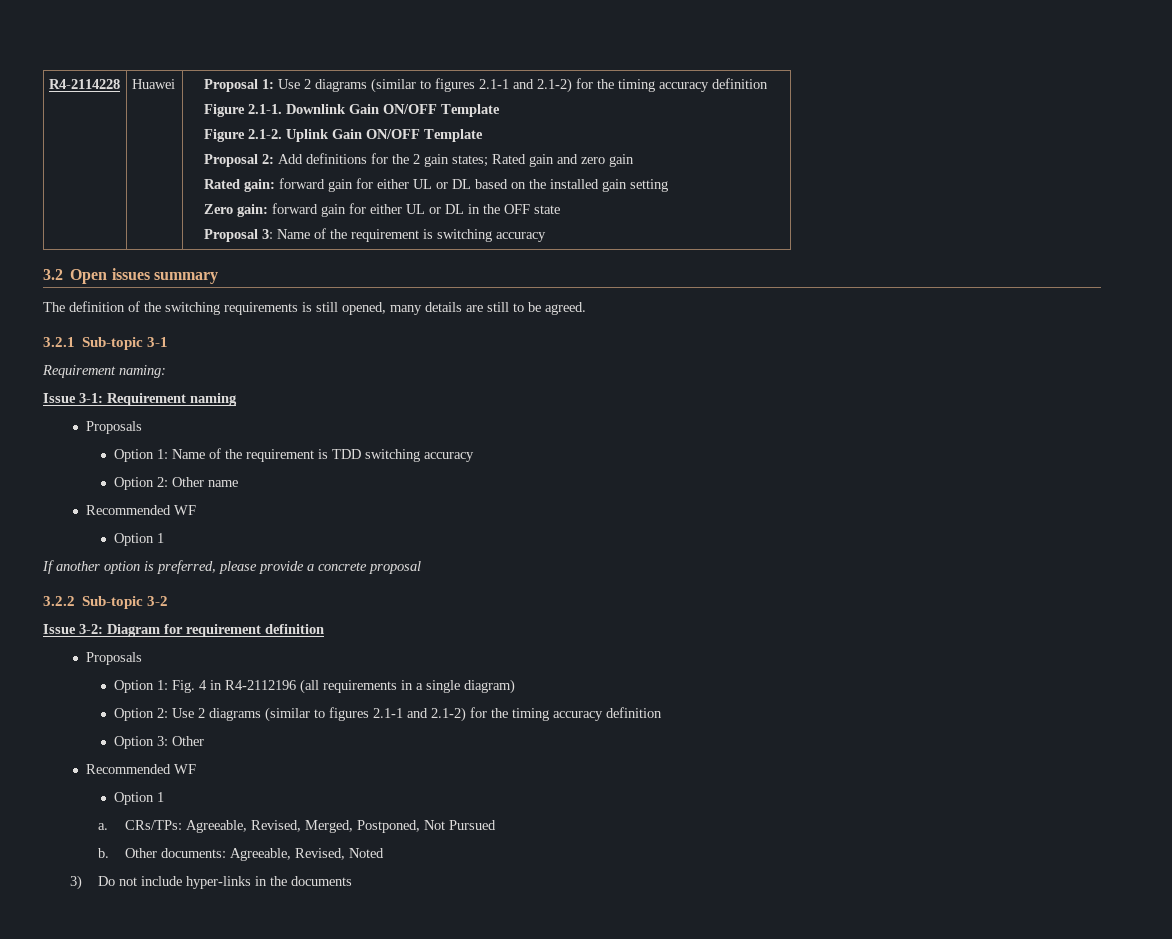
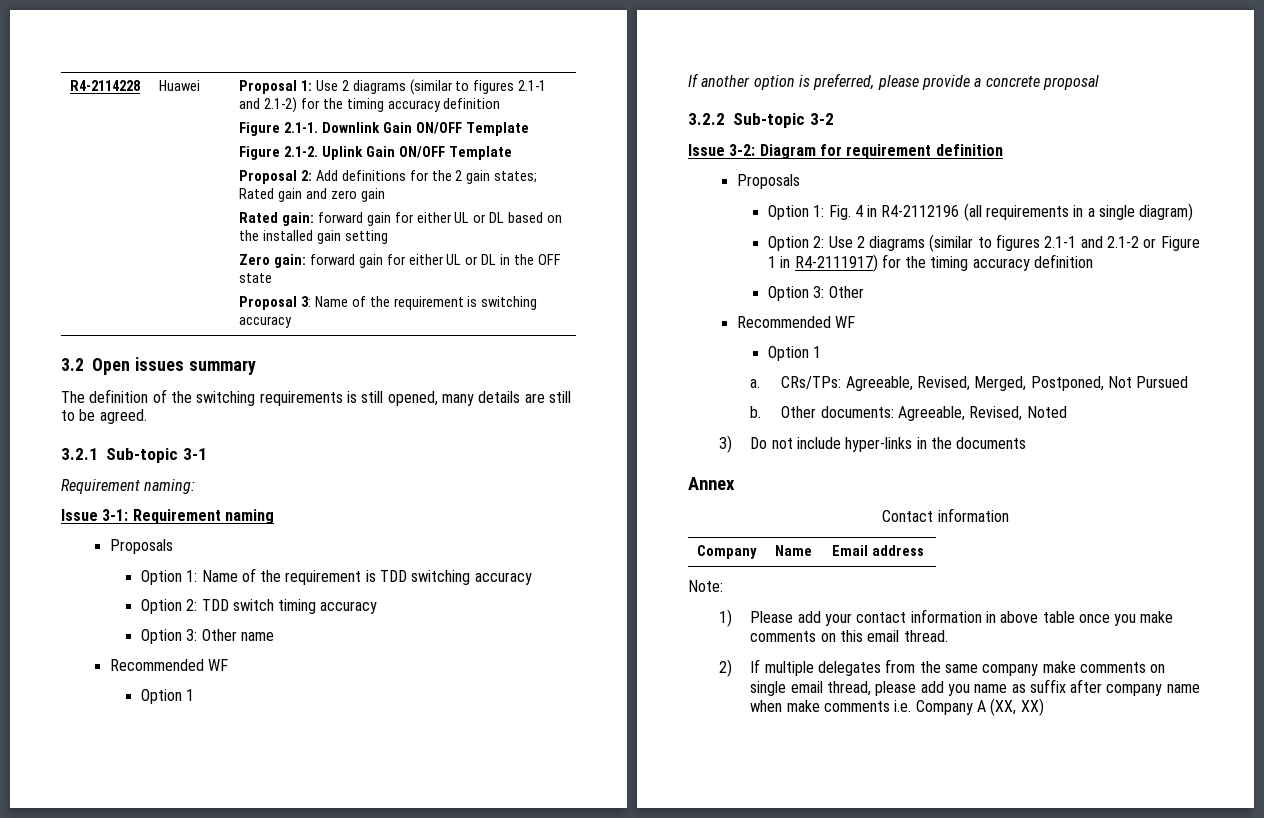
(168, 482) none -> [201,599,378,614] [140,629,198,644] TDD switch timing accuracy // Option 3:
[430,707,466,722] 2.1-2) -> [1107,236,1200,251] [767,254,878,272] 2.1-2 or Figure 1 in R4-2111917)
(352, 881) none -> [688,477,735,490] [882,508,1009,522] [697,545,758,559] [775,545,813,556] [832,545,925,556] [688,580,723,592] [719,609,1174,627] [750,630,948,642] [719,659,1166,677] [750,679,1200,696] [750,698,1044,716] // Annex // Contact information // Company | Name | Email address // Note: // 1) Please add your contact information in above table once you make comments on this email thread. // 2) If multiple delegates from the same company make comments on single email thread, please add you name as suffix after company name when make comments i.e. Company A (XX, XX)

